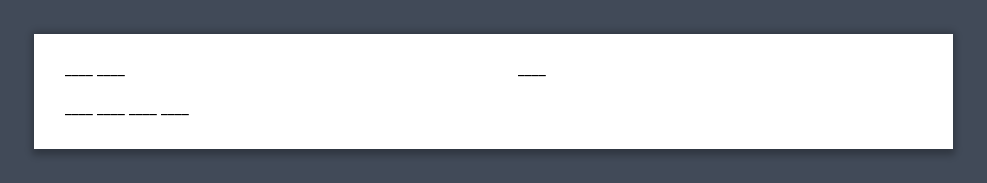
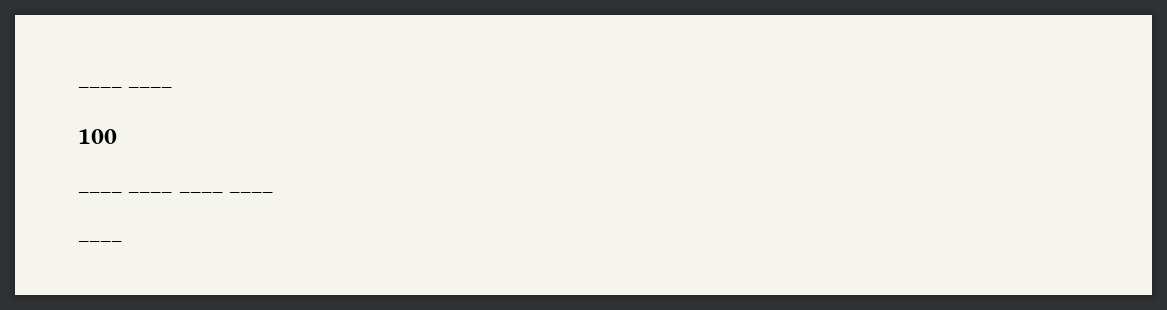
[65,75,126,77] ____ ____ -> [78,85,173,88] [78,129,117,144] ____ ____ // 100

